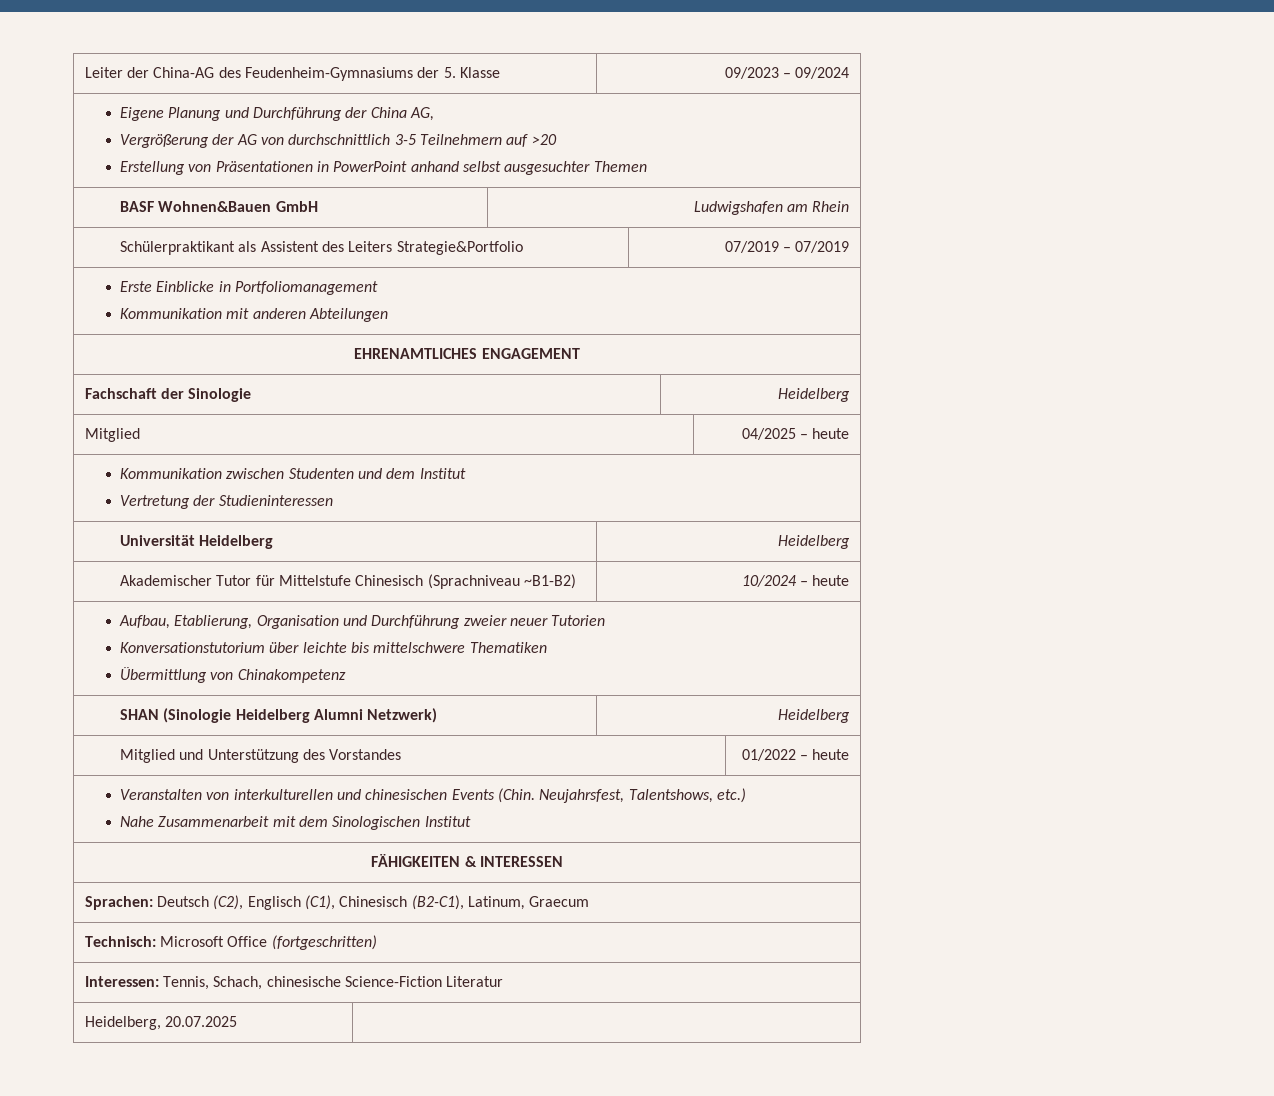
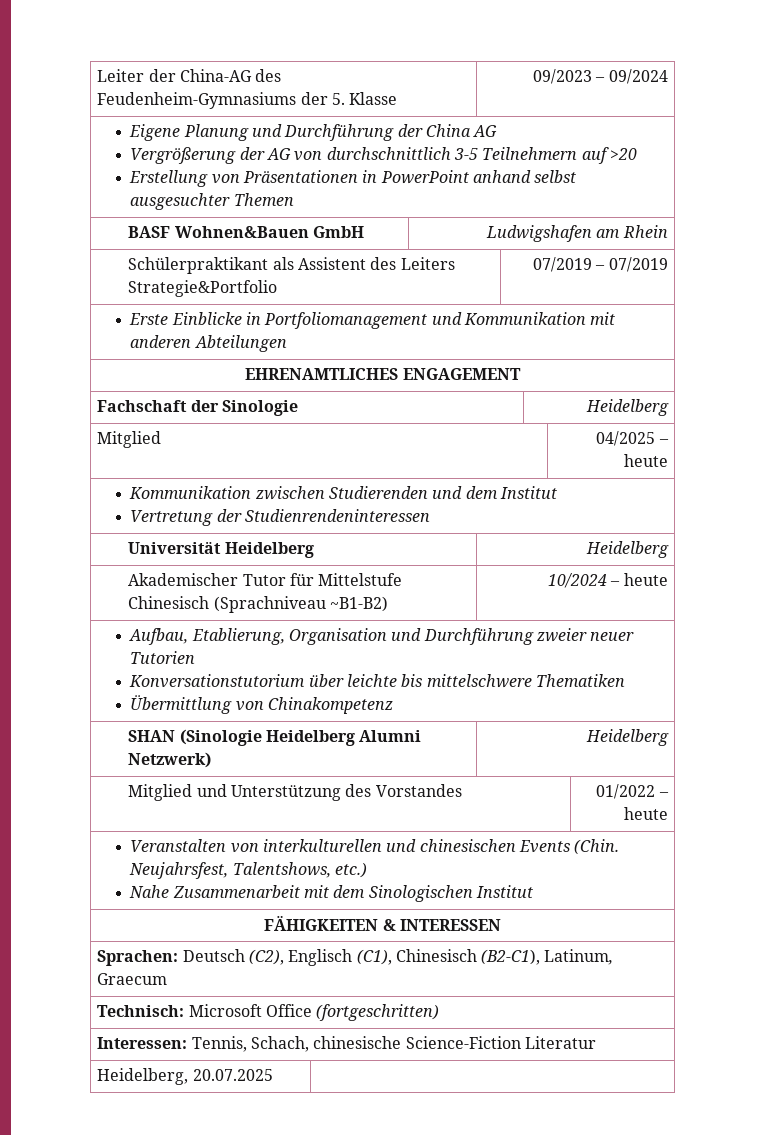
[409,107,434,121] AG, -> [473,125,498,137] AG
(378, 288) // -> [431,312,462,325] und
[288,468,354,479] Studenten -> [329,486,429,499] Studierenden
[218,495,333,506] Studieninteressen -> [245,509,431,522] Studienrendeninteressen

